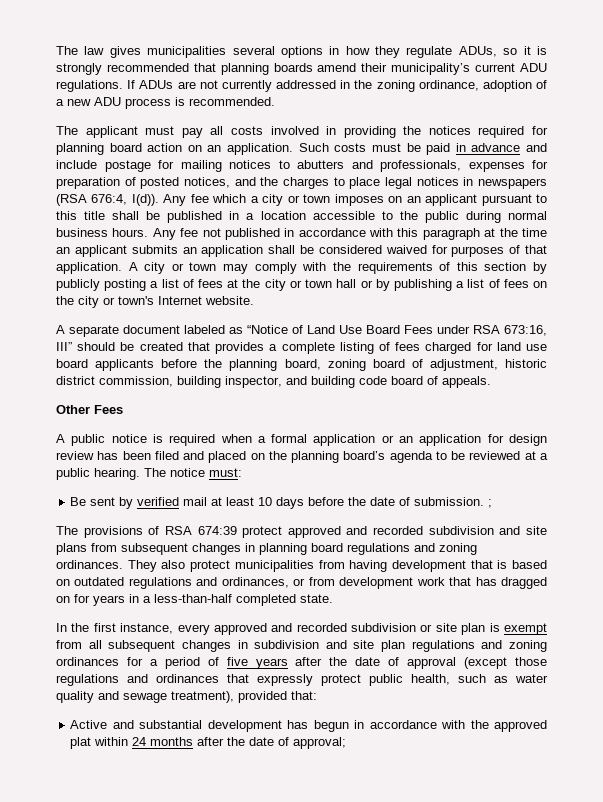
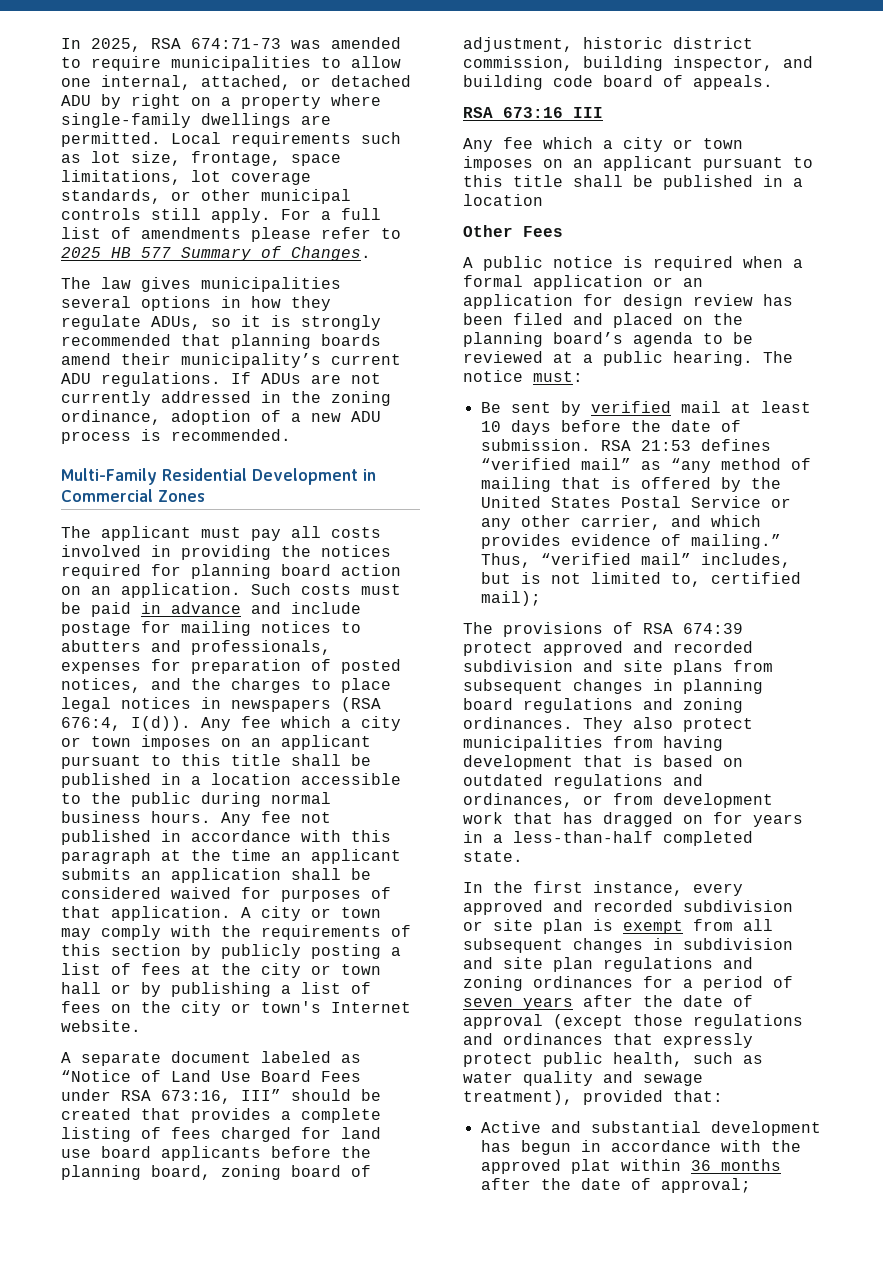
(56, 50) none -> [61,37,401,52] [61,56,401,71] [61,75,411,90] [61,94,381,109] [61,113,331,128] [61,132,401,147] [61,151,341,166] [61,170,311,185] [61,189,351,204] [61,208,381,223] [61,227,401,242] [61,246,371,261] In 2025, RSA 674:71-73 was amended to require municipalities to allow one internal, attached, or detached ADU by right on a property where single-family dwellings are permitted. Local requirements such as lot size, frontage, space limitations, lot coverage standards, or other municipal controls still apply. For a full list of amendments please refer to 2025 HB 577 Summary of Changes. //
(275, 101) none -> [61,468,376,485] [61,489,205,502] // Multi-Family Residential Development in Commercial Zones
(491, 382) none -> [463,107,603,118] [463,137,743,152] [463,156,813,171] [463,175,803,190] [463,194,543,206] // RSA 673:16 III // Any fee which a city or town imposes on an applicant pursuant to this title shall be published in a location
[488,499,493,508] ; -> [600,439,771,451] [480,458,811,473] [480,477,781,492] [480,496,791,508] [480,515,761,530] [480,534,781,549] [480,553,791,568] [480,572,801,587] [480,591,541,606] RSA 21:53 defines “verified mail” as “any method of mailing that is offered by the United States Postal Service or any other carrier, and which provides evidence of mailing.” Thus, “verified mail” includes, but is not limited to, certified mail);
[226,657,248,666] five -> [463,998,513,1007] seven
[132,737,147,746] 24 -> [690,1160,711,1171] 36

